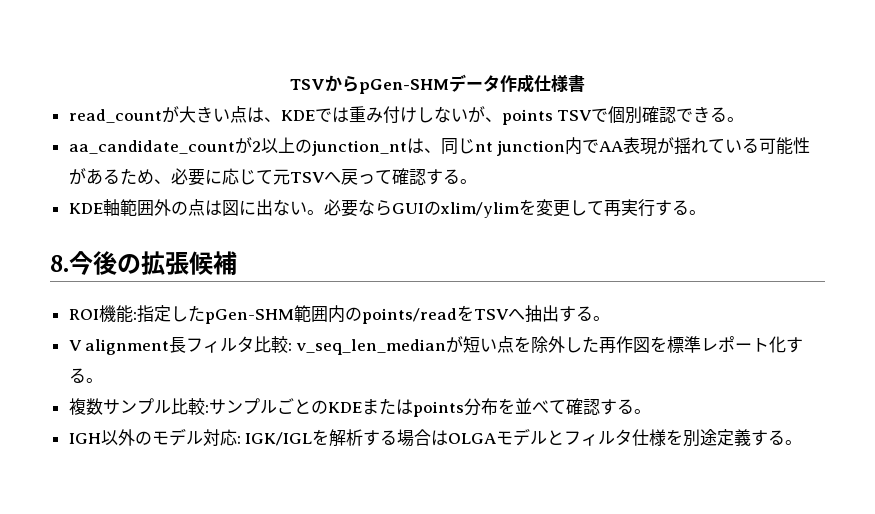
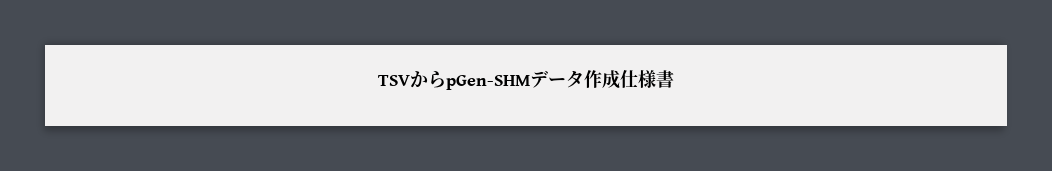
[68,106,745,125] [68,137,811,156] [68,168,477,186] [68,199,706,218] [50,251,237,275] [68,305,610,324] [68,336,803,355] [68,368,103,383] [68,398,651,417] [68,428,803,447] // read_countが大きい点は、KDEでは重み付けしないが、points TSVで個別確認できる。 // aa_candidate_countが2以上のjunction_ntは、同じnt junction内でAA表現が揺れている可能性があるため、必要に応じて元TSVへ戻って確認する。 // KDE軸範囲外の点は図に出ない。必要ならGUIのxlim/ylimを変更して再実行する。 // 8.今後の拡張候補 // ROI機能:指定したpGen-SHM範囲内のpoints/readをTSVへ抽出する。 // V alignment長フィルタ比較: v_seq_len_medianが短い点を除外した再作図を標準レポート化する。 // 複数サンプル比較:サンプルごとのKDEまたはpoints分布を並べて確認する。 // IGH以外のモデル対応: IGK/IGLを解析する場合はOLGAモデルとフィルタ仕様を別途定義する。 -> (674, 79) none

